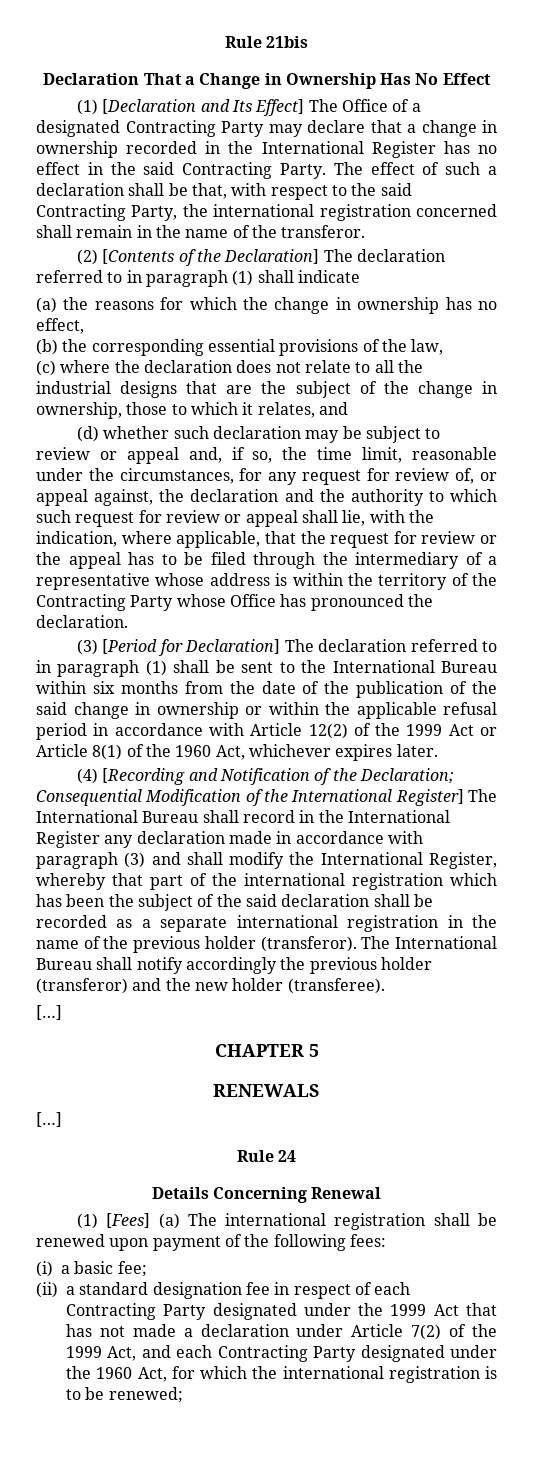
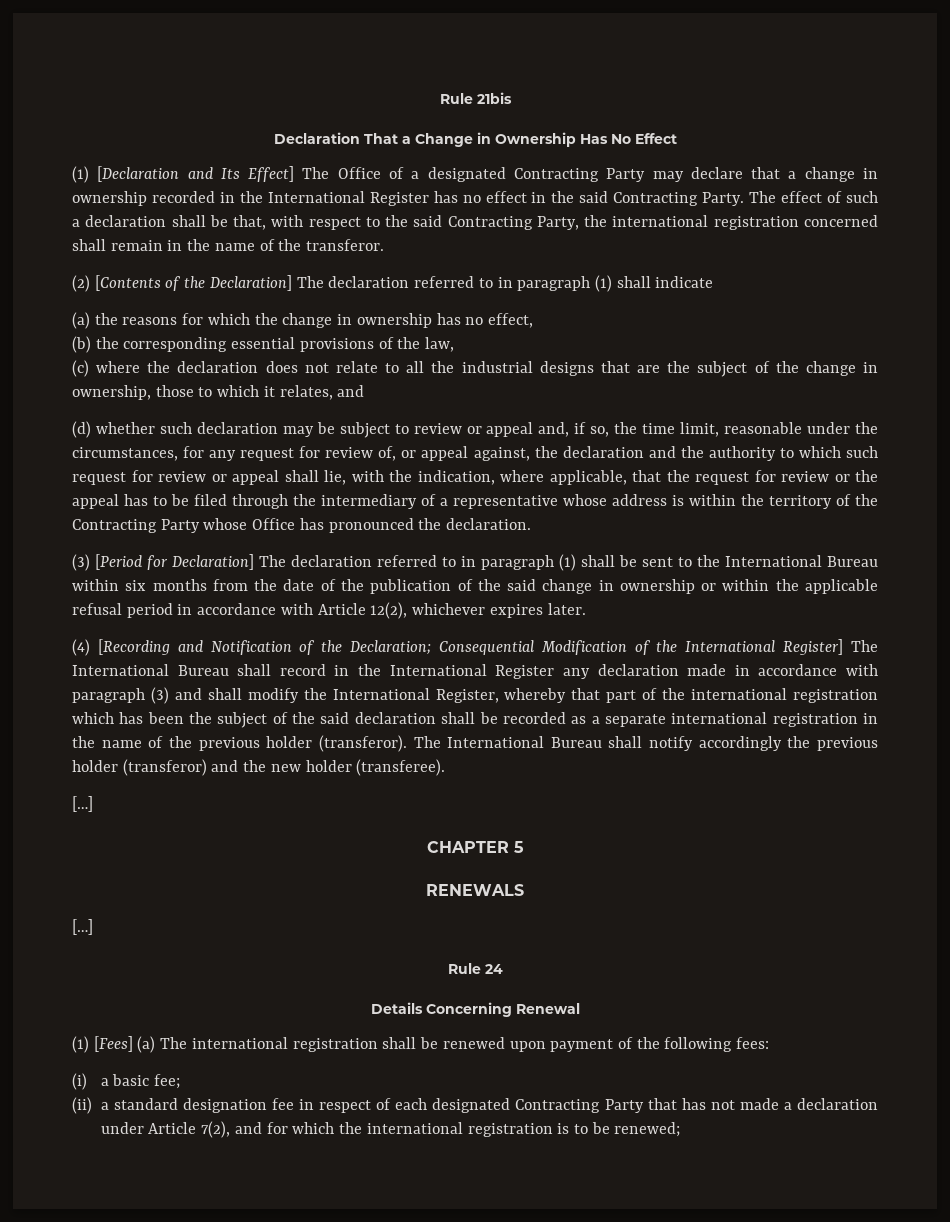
[308,723,498,739] [36,744,245,760] 12(2) of the 1999 Act or Article 8(1) of the 1960 Act, -> [370,602,408,619] 12(2),
[66,1303,459,1320] Contracting Party designated under the 1999 Act -> [432,1098,644,1113] designated Contracting Party
[411,1324,498,1340] [66,1345,497,1362] [66,1366,167,1382] 7(2) of the 1999 Act, and each Contracting Party designated under the 1960 Act, -> [201,1121,262,1138] 7(2), and

